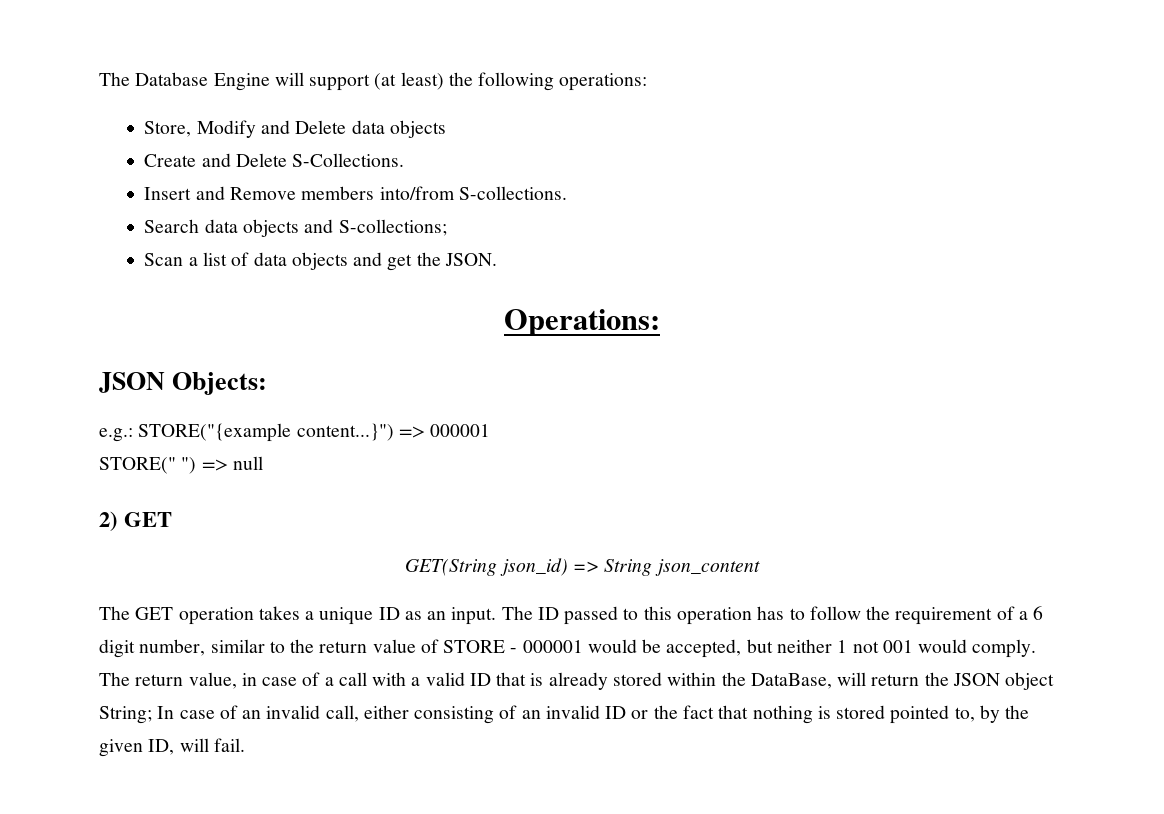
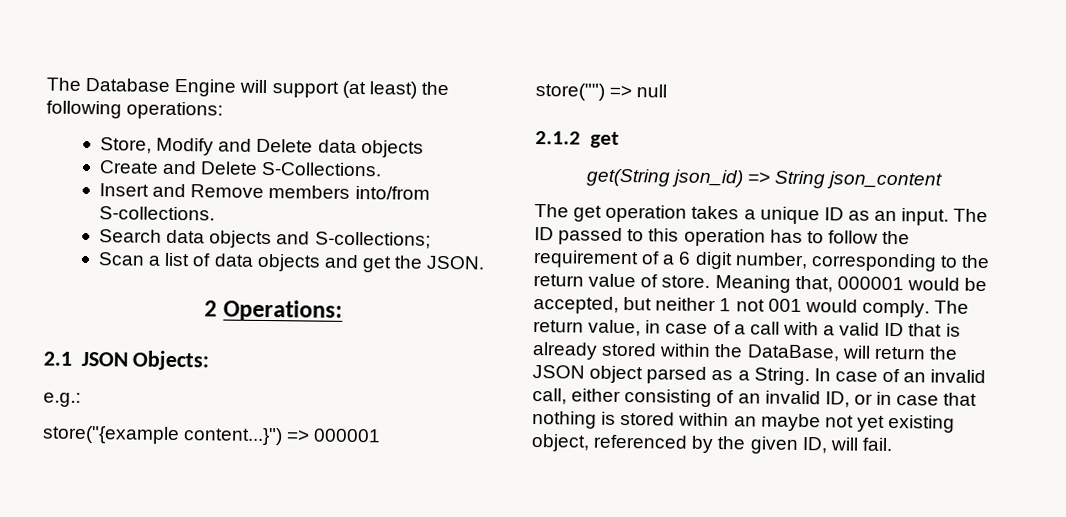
(497, 259) none -> [204,300,218,317] 2
(660, 322) none -> [43,351,72,366] 2.1
[138,423,292,442] STORE("{example -> [42,425,180,445] // store("{example
[99,457,197,474] STORE(" ") -> [535,83,605,101] store("")
[99,511,173,531] [405,559,498,576] 2) GET // GET(String -> [535,131,619,148] [585,168,671,187] 2.1.2 get // get(String
[135,607,174,620] GET -> [573,205,603,222] get
[210,639,265,653] similar -> [810,253,937,272] corresponding
[443,640,518,653] STORE - -> [661,275,833,293] store. Meaning that,
[99,706,152,724] String; -> [646,366,810,386] parsed as a String.
[605,705,975,724] ID or the fact that nothing is stored pointed to, -> [824,391,978,408] [532,411,956,433] [531,434,689,452] ID, or in case that nothing is stored within an maybe not yet existing object, referenced

